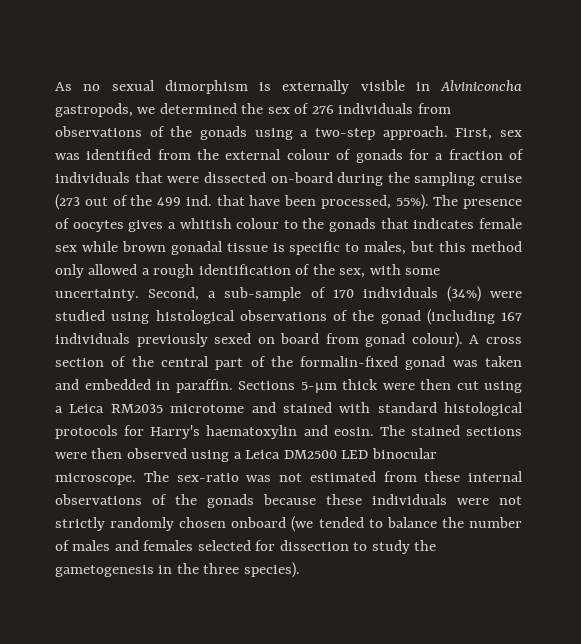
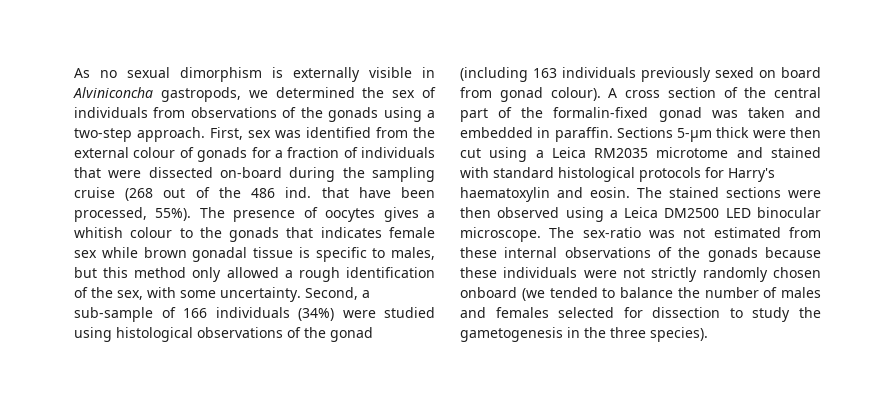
[311,105,334,114] 276 -> (436, 92) none
[55,194,80,210] (273 -> [125,188,154,201] (268
[157,197,181,206] 499 -> [251,188,276,198] 486
[332,289,354,298] 170 -> [183,308,207,318] 166
[501,312,522,321] 167 -> [533,68,557,78] 163

